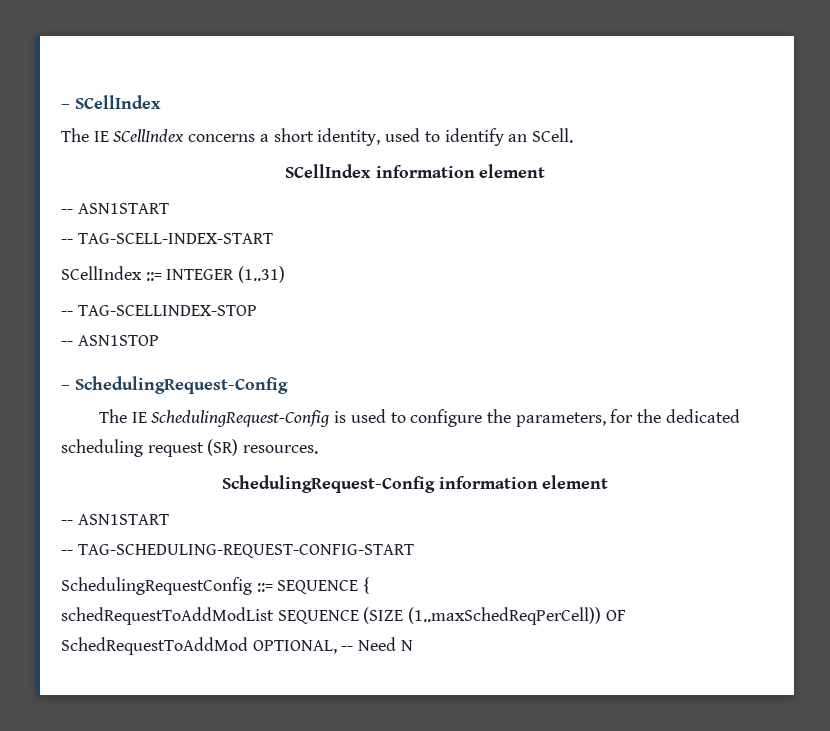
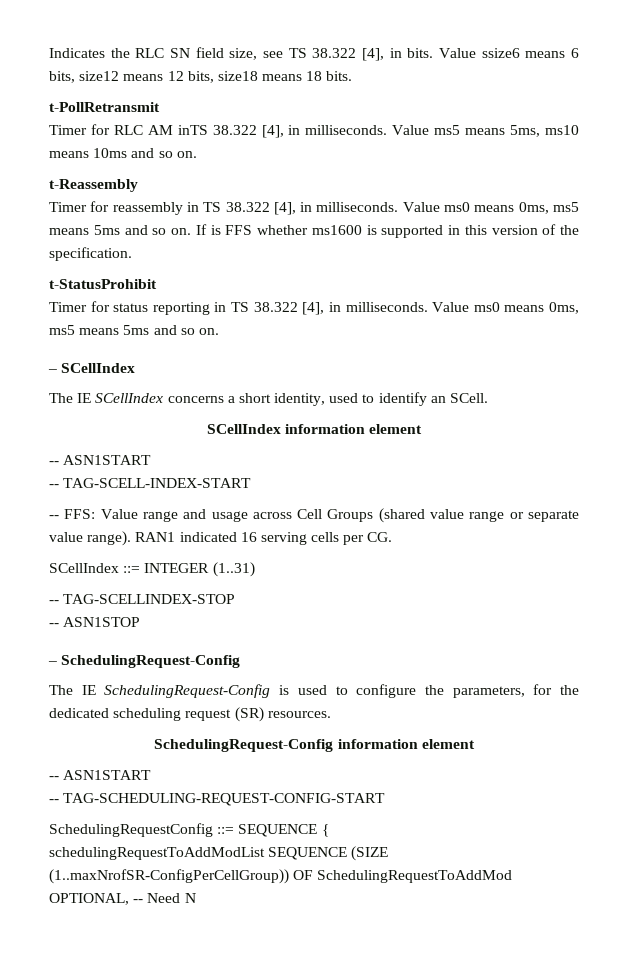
(61, 106) none -> [49,47,580,61] [49,71,353,83] [49,102,160,112] [49,124,579,138] [49,148,197,158] [49,179,138,192] [49,201,580,215] [49,224,579,238] [49,247,132,261] [49,279,157,289] [49,301,580,315] [49,325,219,335] Indicates the RLC SN field size, see TS 38.322 [4], in bits. Value ssize6 means 6 bits, size12 means 12 bits, size18 means 18 bits. // t-PollRetransmit // Timer for RLC AM inTS 38.322 [4], in milliseconds. Value ms5 means 5ms, ms10 means 10ms and so on. // t-Reassembly // Timer for reassembly in TS 38.322 [4], in milliseconds. Value ms0 means 0ms, ms5 means 5ms and so on. If is FFS whether ms1600 is supported in this version of the specification. // t-StatusProhibit // Timer for status reporting in TS 38.322 [4], in milliseconds. Value ms0 means 0ms, ms5 means 5ms and so on. //
(273, 238) none -> [49,508,580,523] [49,531,393,546] // -- FFS: Value range and usage across Cell Groups (shared value range or separate value range). RAN1 indicated 16 serving cells per CG.
[61,607,274,625] schedRequestToAddModList -> [49,847,265,860] schedulingRequestToAddModList
[408,607,626,625] [61,637,248,655] (1..maxSchedReqPerCell)) OF SchedRequestToAddMod -> [49,869,513,884] (1..maxNrofSR-ConfigPerCellGroup)) OF SchedulingRequestToAddMod

